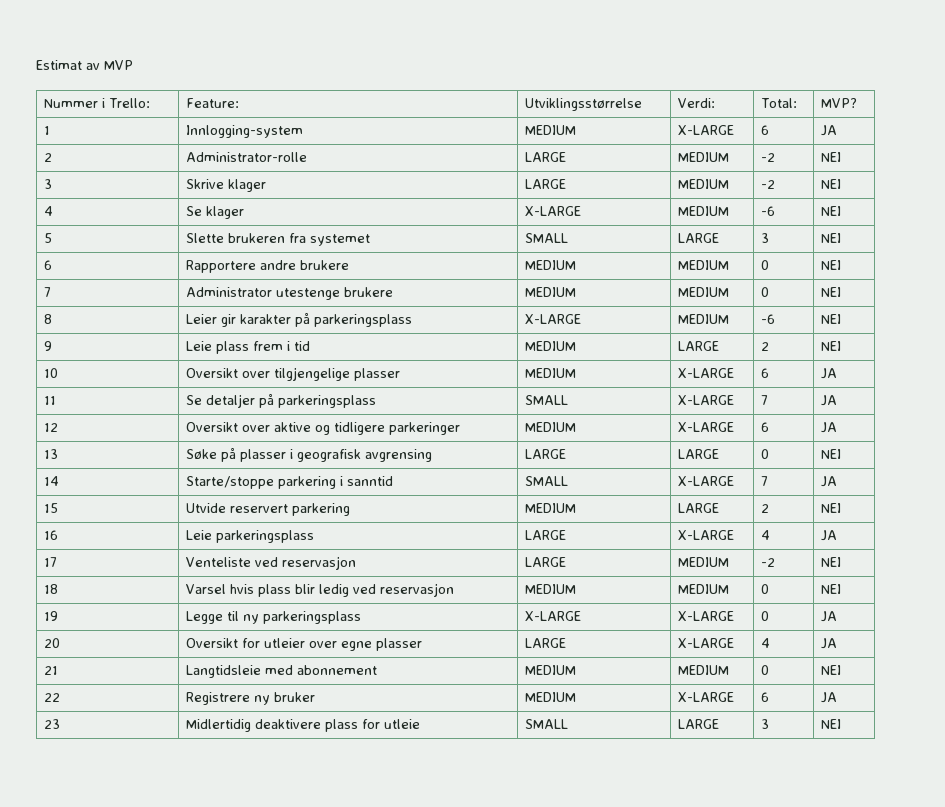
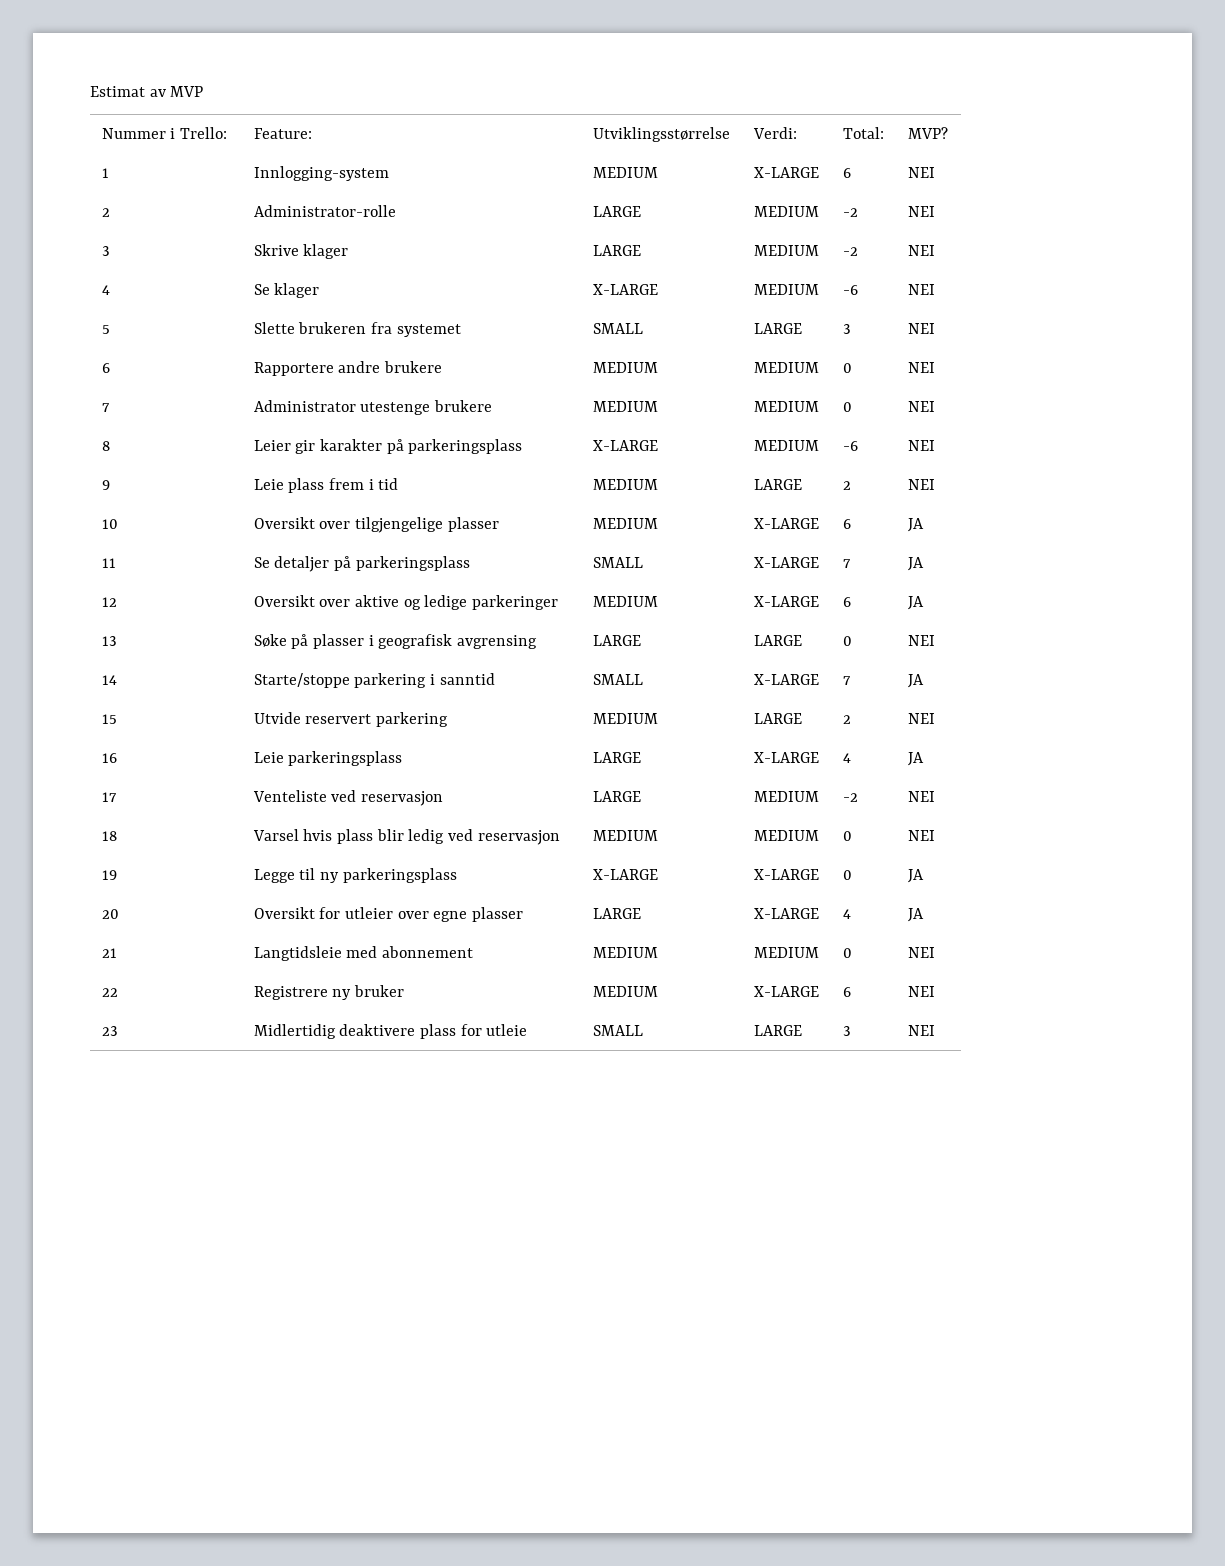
[820,125,837,136] JA -> [907,167,935,178] NEI
[333,422,385,435] tidligere -> [424,595,468,610] ledige
[820,692,837,703] JA -> [907,986,935,997] NEI

